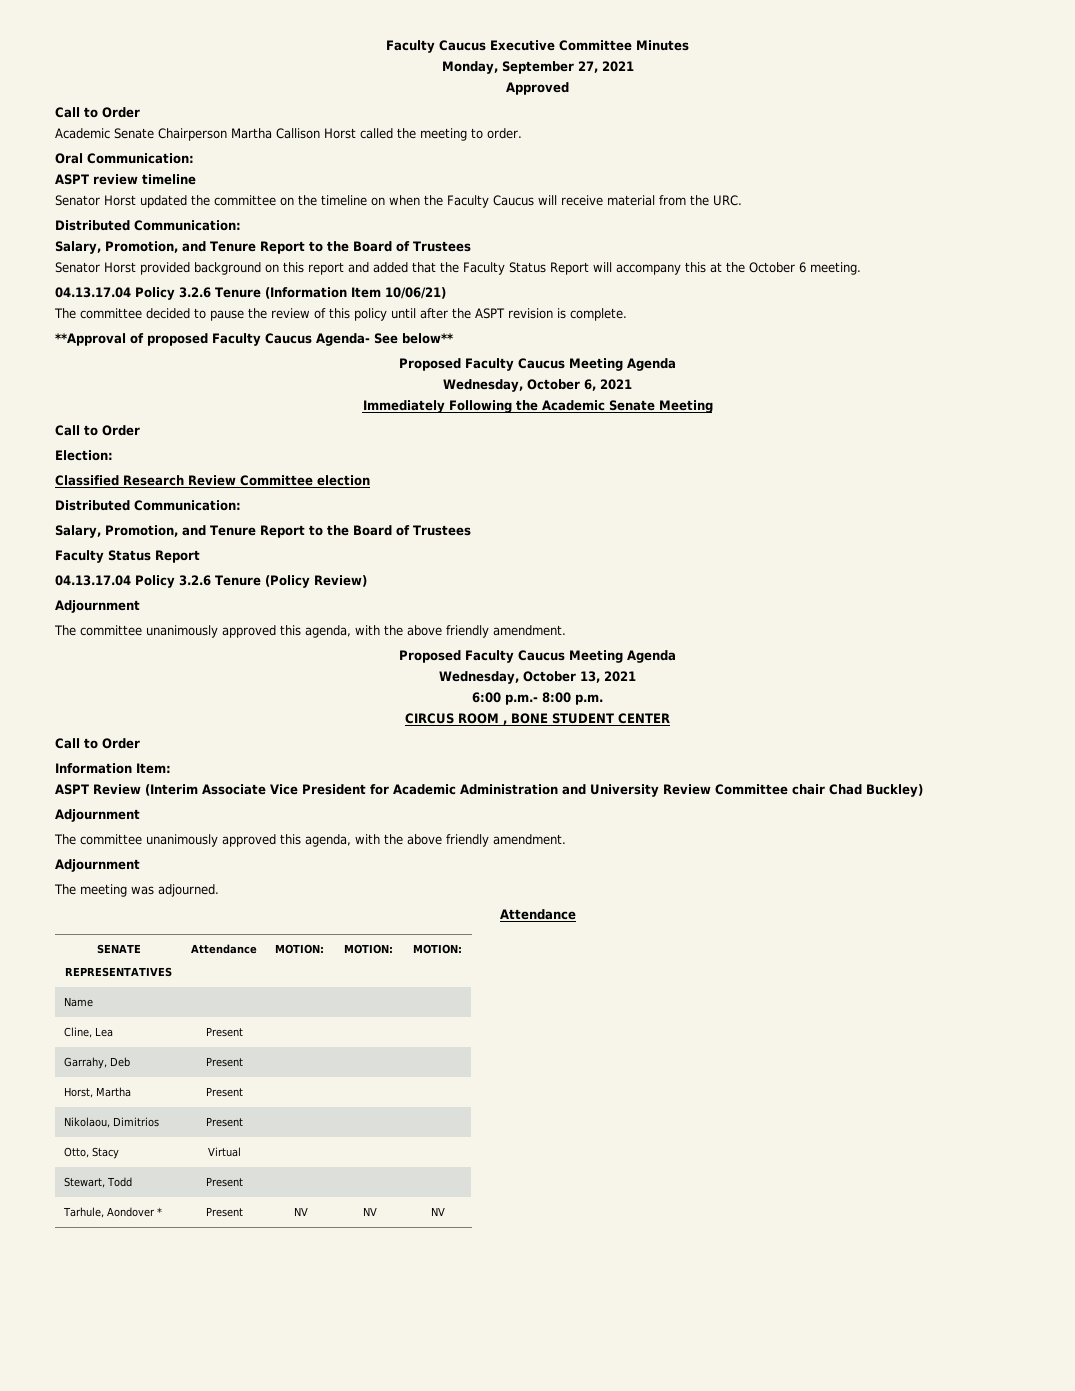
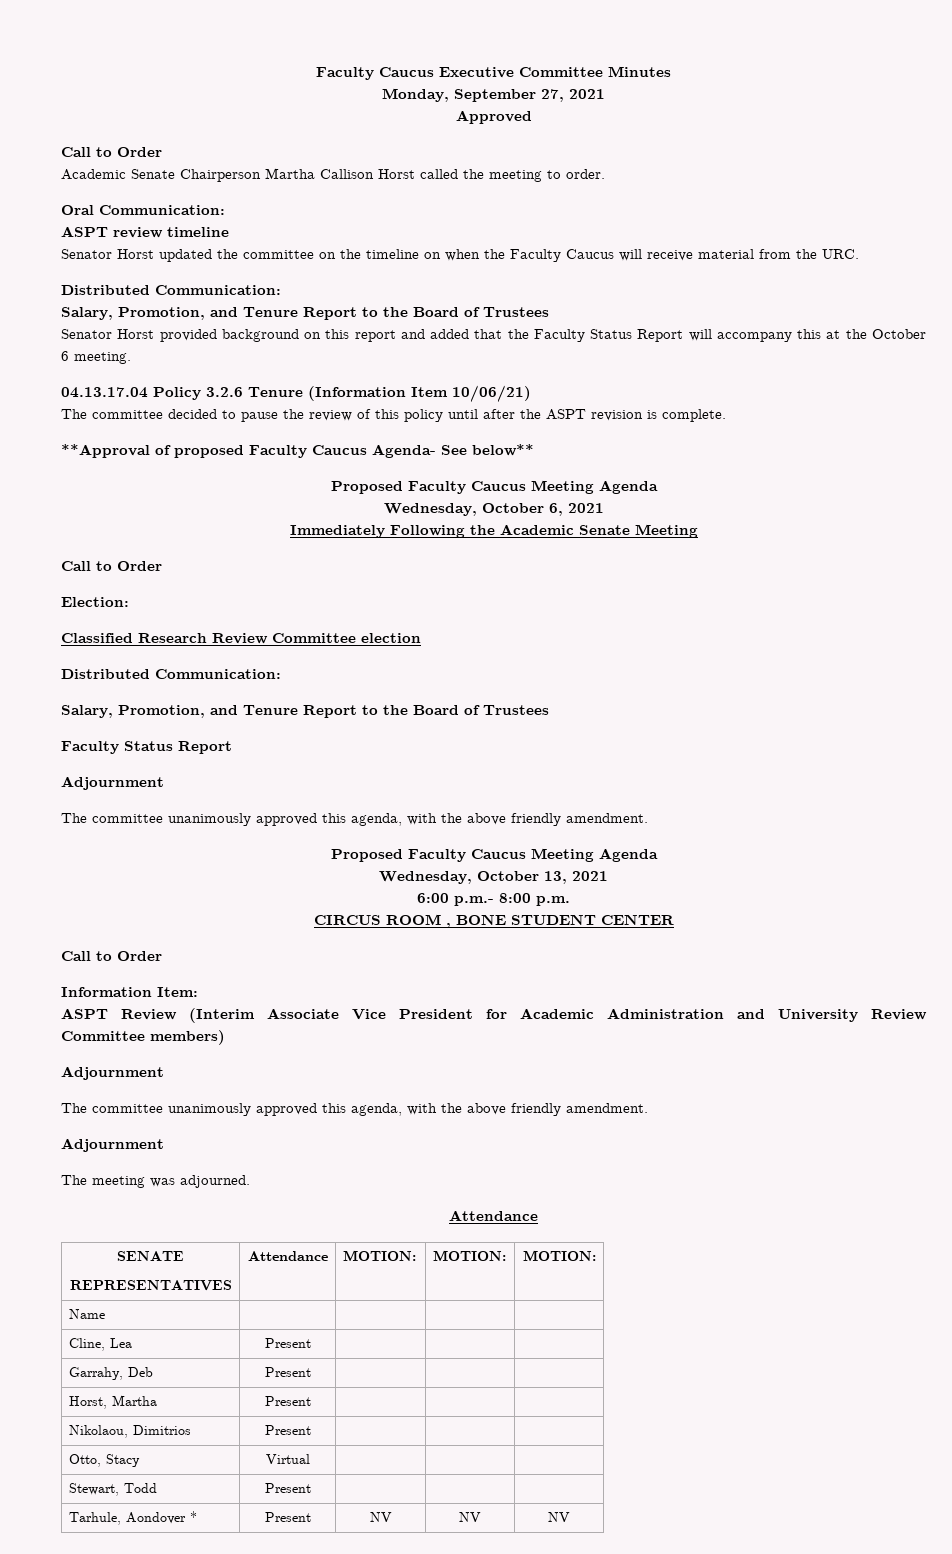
[55,575,367,588] // 04.13.17.04 Policy 3.2.6 Tenure (Policy Review) -> (232, 747) none
[792,784,923,797] chair Chad Buckley) -> [150,1030,225,1045] members)

